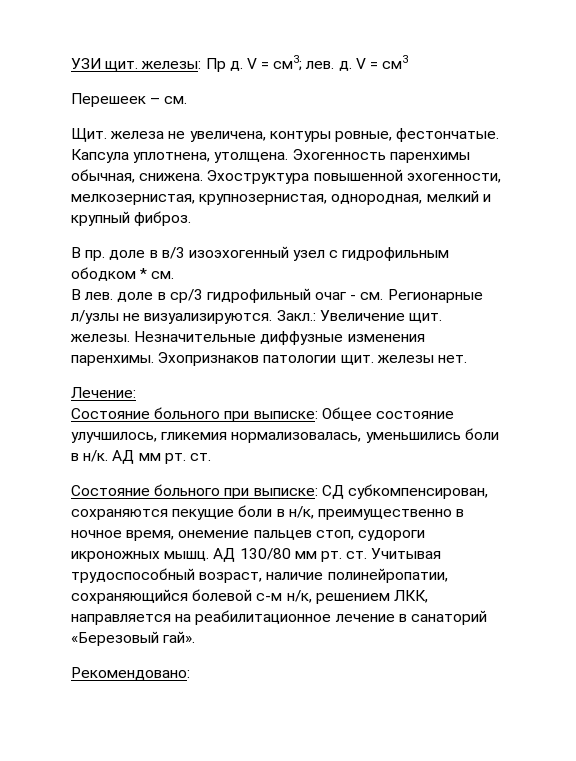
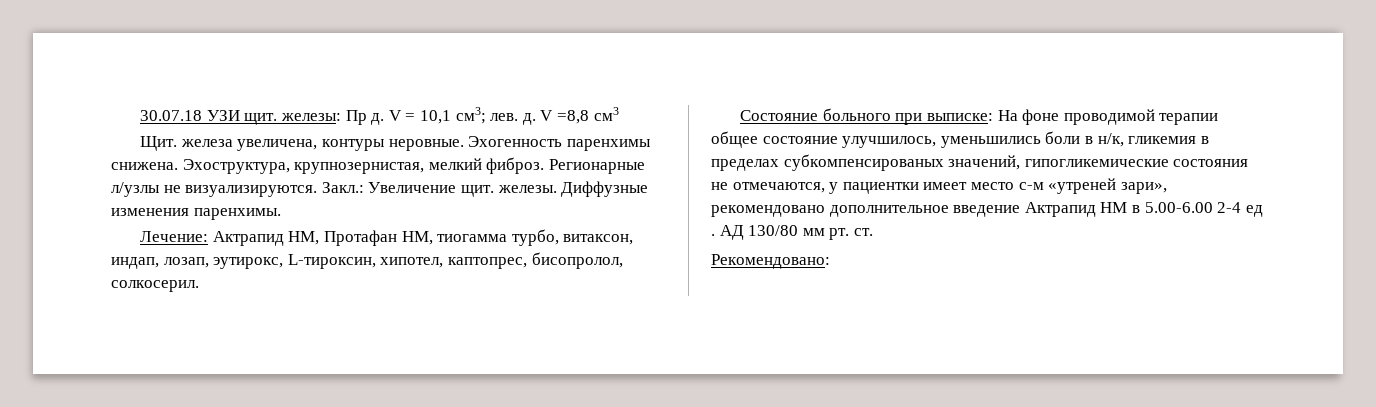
(71, 63) none -> [140,110,203,121] 30.07.18
(270, 65) none -> [419,110,451,124] 10,1
[370,62,379,69] = -> [556,110,589,124] =8,8
[71,93,188,107] // Перешеек – см. -> (619, 114) none
[168,131,186,139] не -> (233, 143) none
[334,128,500,142] [71,149,470,163] [71,169,501,184] [71,190,491,205] [71,211,192,226] [71,246,450,261] [71,267,175,281] [71,288,384,303] ровные, фестончатые. Капсула уплотнена, утолщена. Эхогенность паренхимы обычная, снижена. Эхоструктура повышенной эхогенности, мелкозернистая, крупнозернистая, однородная, мелкий и крупный фиброз. // В пр. доле в в/3 изоэхогенный узел с гидрофильным ободком * см. // В лев. доле в ср/3 гидрофильный очаг - см. -> [388,136,651,151] [111,157,545,174] неровные. Эхогенность паренхимы снижена. Эхоструктура, крупнозернистая, мелкий фиброз.
[134,331,344,345] Незначительные диффузные -> [561,181,649,197] Диффузные
[158,352,467,366] [71,387,136,398] [71,407,454,422] [71,428,499,443] [71,450,211,464] [71,484,488,499] [71,505,465,520] [71,530,425,541] [71,551,210,562] Эхопризнаков патологии щит. железы нет. // Лечение: // Состояние больного при выписке: Общее состояние улучшилось, гликемия нормализовалась, уменьшились боли в н/к. АД мм рт. ст. // Состояние больного при выписке: СД субкомпенсирован, сохраняются пекущие боли в н/к, преимущественно в ночное время, онемение пальцев стоп, судороги икроножных мышц. -> [140,229,634,246] [111,252,623,269] [111,280,199,292] [740,108,1219,125] [711,131,1209,148] [711,154,1249,171] [711,178,1167,194] [711,202,1263,217] [711,234,715,236] // Лечение: Актрапид НМ, Протафан НМ, тиогамма турбо, витаксон, индап, лозап, эутирокс, L-тироксин, хипотел, каптопрес, бисопролол, солкосерил. // Состояние больного при выписке: На фоне проводимой терапии общее состояние улучшилось, уменьшились боли в н/к, гликемия в пределах субкомпенсированых значений, гипогликемические состояния не отмечаются, у пациентки имеет место с-м «утреней зари», рекомендовано дополнительное введение Актрапид НМ в 5.00-6.00 2-4 ед .
[371,548,442,559] [71,568,448,583] [71,589,428,604] [71,610,487,625] [71,631,196,646] Учитывая трудоспособный возраст, наличие полинейропатии, сохраняющийся болевой с-м н/к, решением ЛКК, направляется на реабилитационное лечение в санаторий «Березовый гай». -> (873, 232) none

